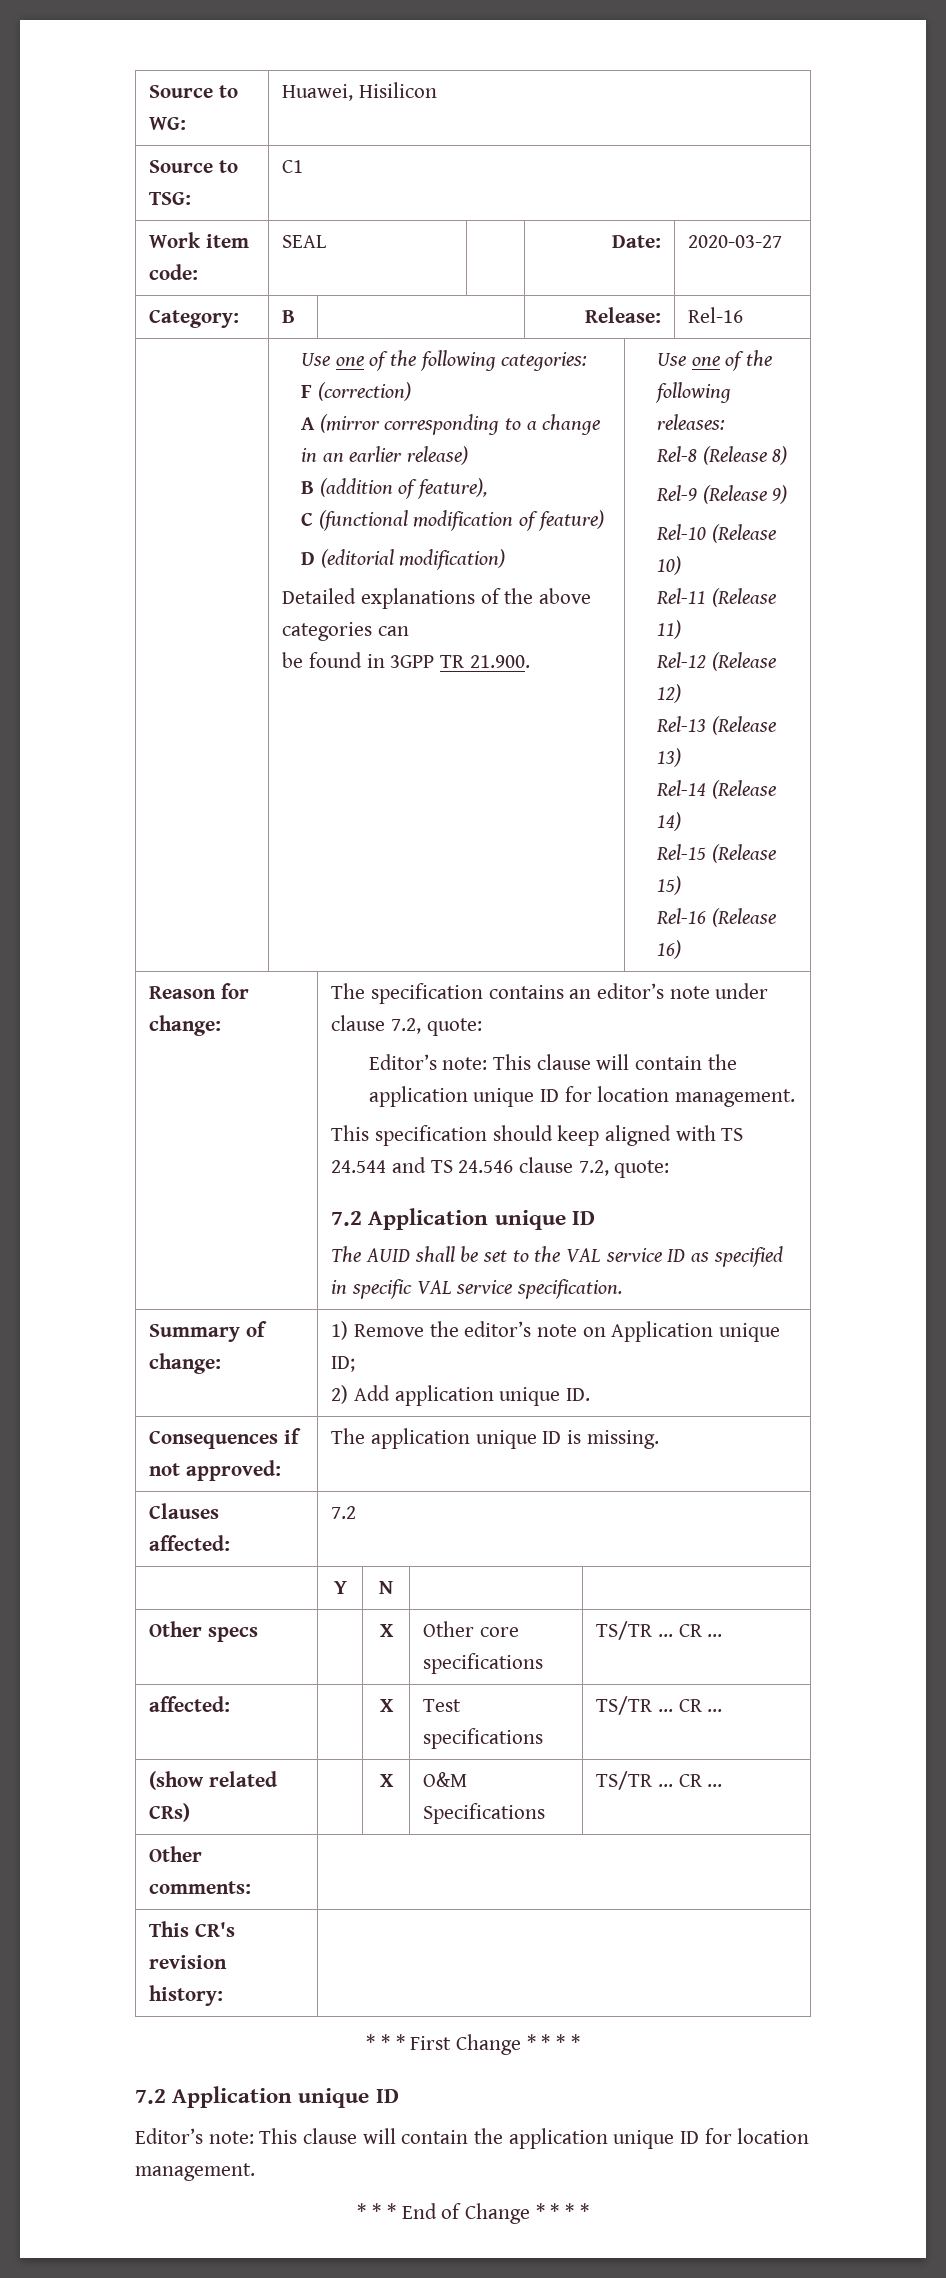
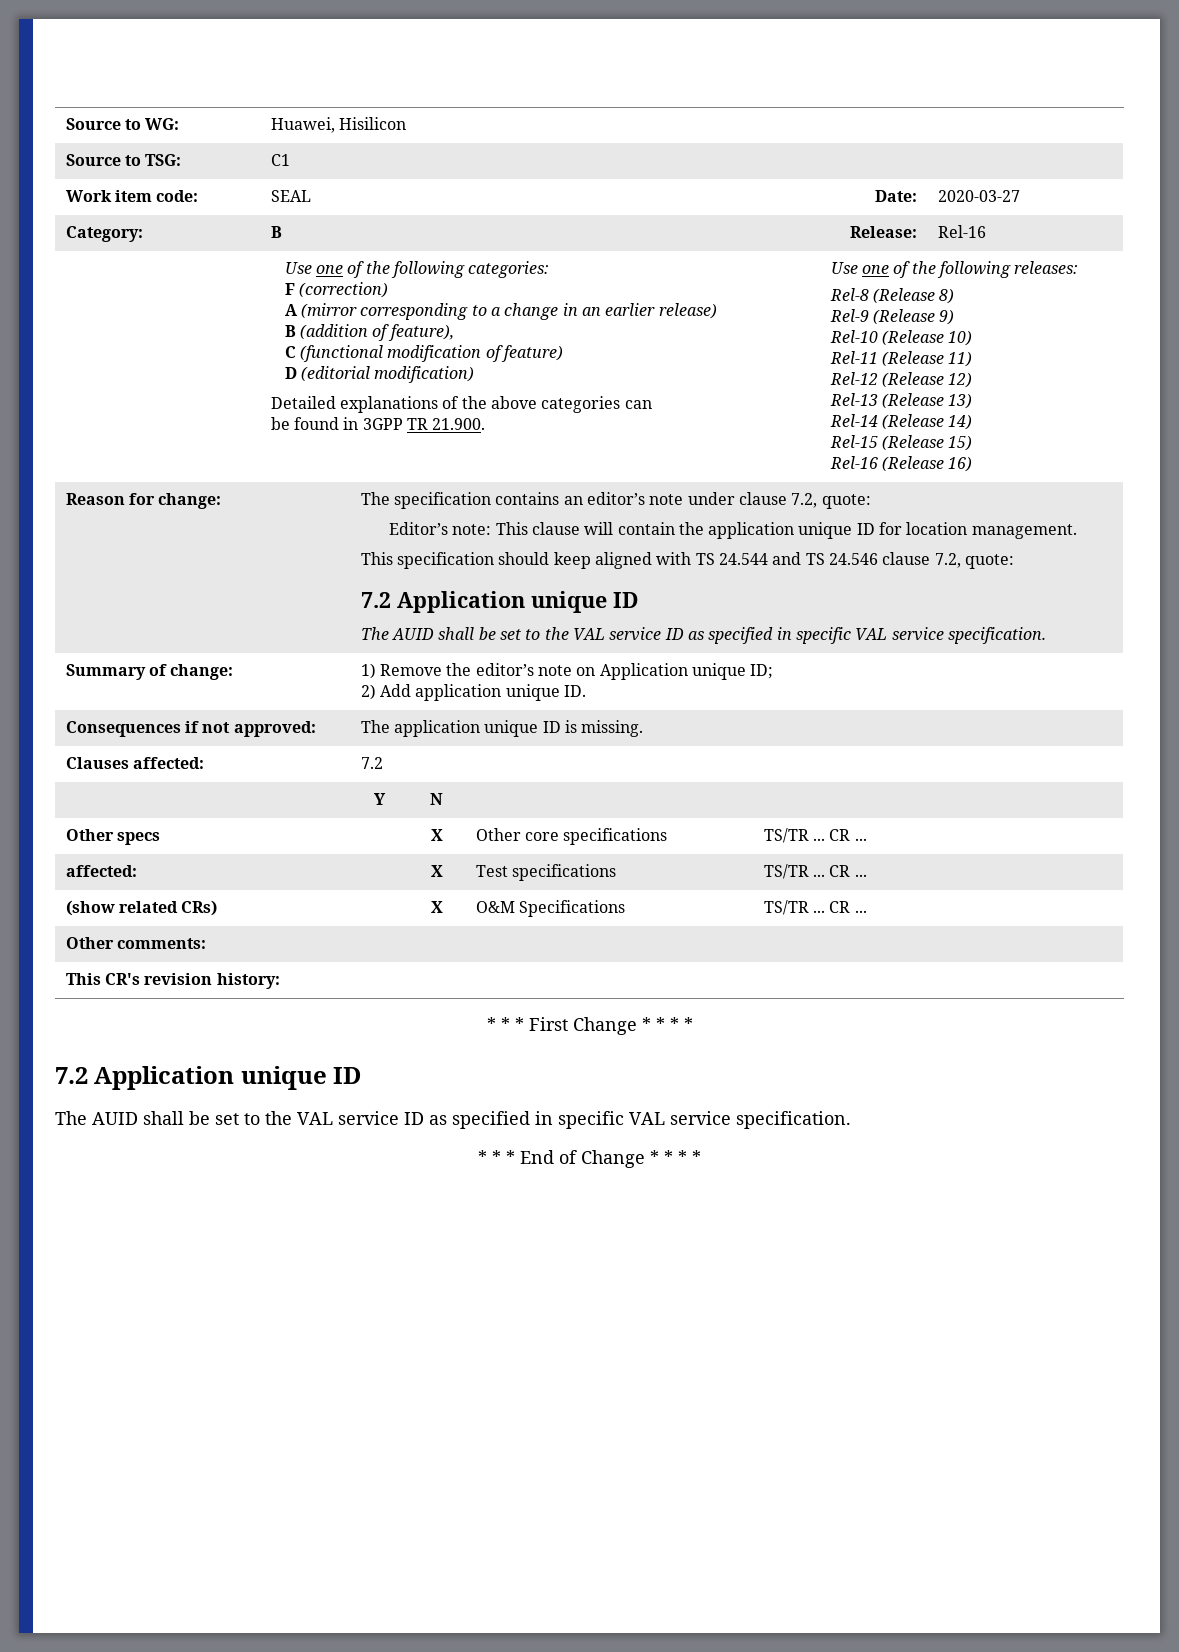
[135,2128,810,2149] [135,2163,255,2181] Editor’s note: This clause will contain the application unique ID for location management. -> [55,1111,851,1129] The AUID shall be set to the VAL service ID as specified in specific VAL service specification.

